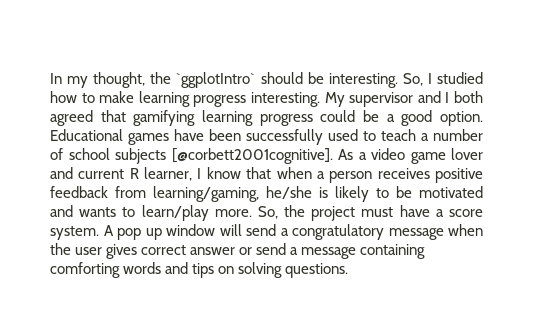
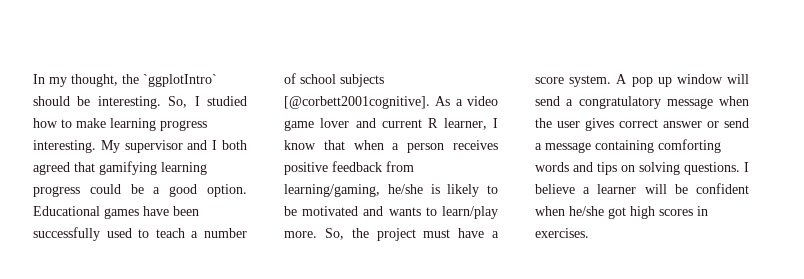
(349, 270) none -> [744,162,749,172] [535,183,749,194] [535,206,708,219] [535,228,589,238] I believe a learner will be confident when he/she got high scores in exercises.

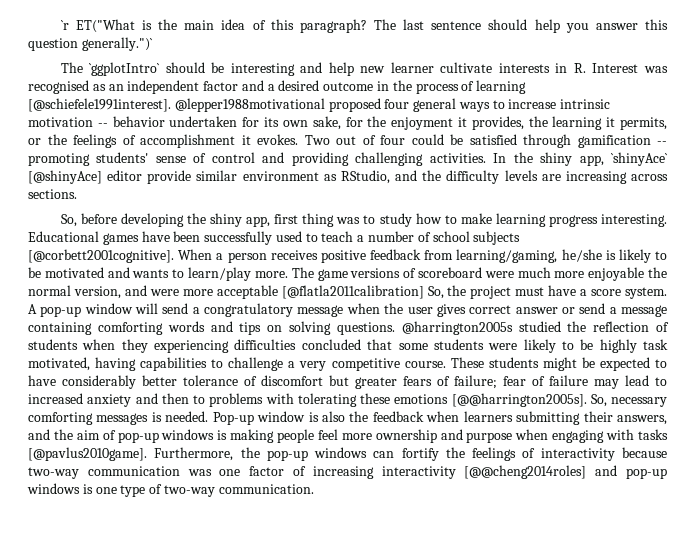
[33,74,217,87] [33,96,247,109] In my thought, the `ggplotIntro` should be interesting. So, I studied -> [60,19,668,33] [28,37,153,51] [60,62,668,76] [28,80,527,94] [28,98,611,112] [28,116,667,130] [28,134,667,148] [28,152,668,166] [28,170,668,184] [28,189,77,199] [60,213,412,227] `r ET("What is the main idea of this paragraph? The last sentence should help you answer this question generally.")` // The `ggplotIntro` should be interesting and help new learner cultivate interests in R. Interest was recognised as an independent factor and a desired outcome in the process of learning [@schiefele1991interest]. @lepper1988motivational proposed four general ways to increase intrinsic motivation -- behavior undertaken for its own sake, for the enjoyment it provides, the learning it permits, or the feelings of accomplishment it evokes. Two out of four could be satisfied through gamification -- promoting students' sense of control and providing challenging activities. In the shiny app, `shinyAce` [@shinyAce] editor provide similar environment as RStudio, and the difficulty levels are increasing across sections. // So, before developing the shiny app, first thing was to study
[100,140,248,153] [33,161,207,175] [33,184,247,197] My supervisor and I both agreed that gamifying learning progress could be a good option. -> (667, 220) none
[435,96,498,106] [284,118,498,131] [284,140,384,150] As a video game lover and current R learner, I know that when -> [178,249,213,260] When
(317, 234) none -> [291,267,667,281] [28,285,424,299] The game versions of scoreboard were much more enjoyable the normal version, and were more acceptable [@flatla2011calibration]
[631,77,672,87] pop up -> [40,306,82,317] pop-up
[744,162,749,172] [535,183,749,194] [535,206,708,219] [535,228,589,238] I believe a learner will be confident when he/she got high scores in exercises. -> [401,321,670,335] [28,339,668,353] [28,357,667,371] [28,375,667,389] [28,393,667,407] [28,411,668,425] [28,429,668,443] [28,447,667,461] [28,465,667,479] [27,483,314,497] @harrington2005s studied the reflection of students when they experiencing difficulties concluded that some students were likely to be highly task motivated, having capabilities to challenge a very competitive course. These students might be expected to have considerably better tolerance of discomfort but greater fears of failure; fear of failure may lead to increased anxiety and then to problems with tolerating these emotions [@@harrington2005s]. So, necessary comforting messages is needed. Pop-up window is also the feedback when learners submitting their answers, and the aim of pop-up windows is making people feel more ownership and purpose when engaging with tasks [@pavlus2010game]. Furthermore, the pop-up windows can fortify the feelings of interactivity because two-way communication was one factor of increasing interactivity [@@cheng2014roles] and pop-up windows is one type of two-way communication.

